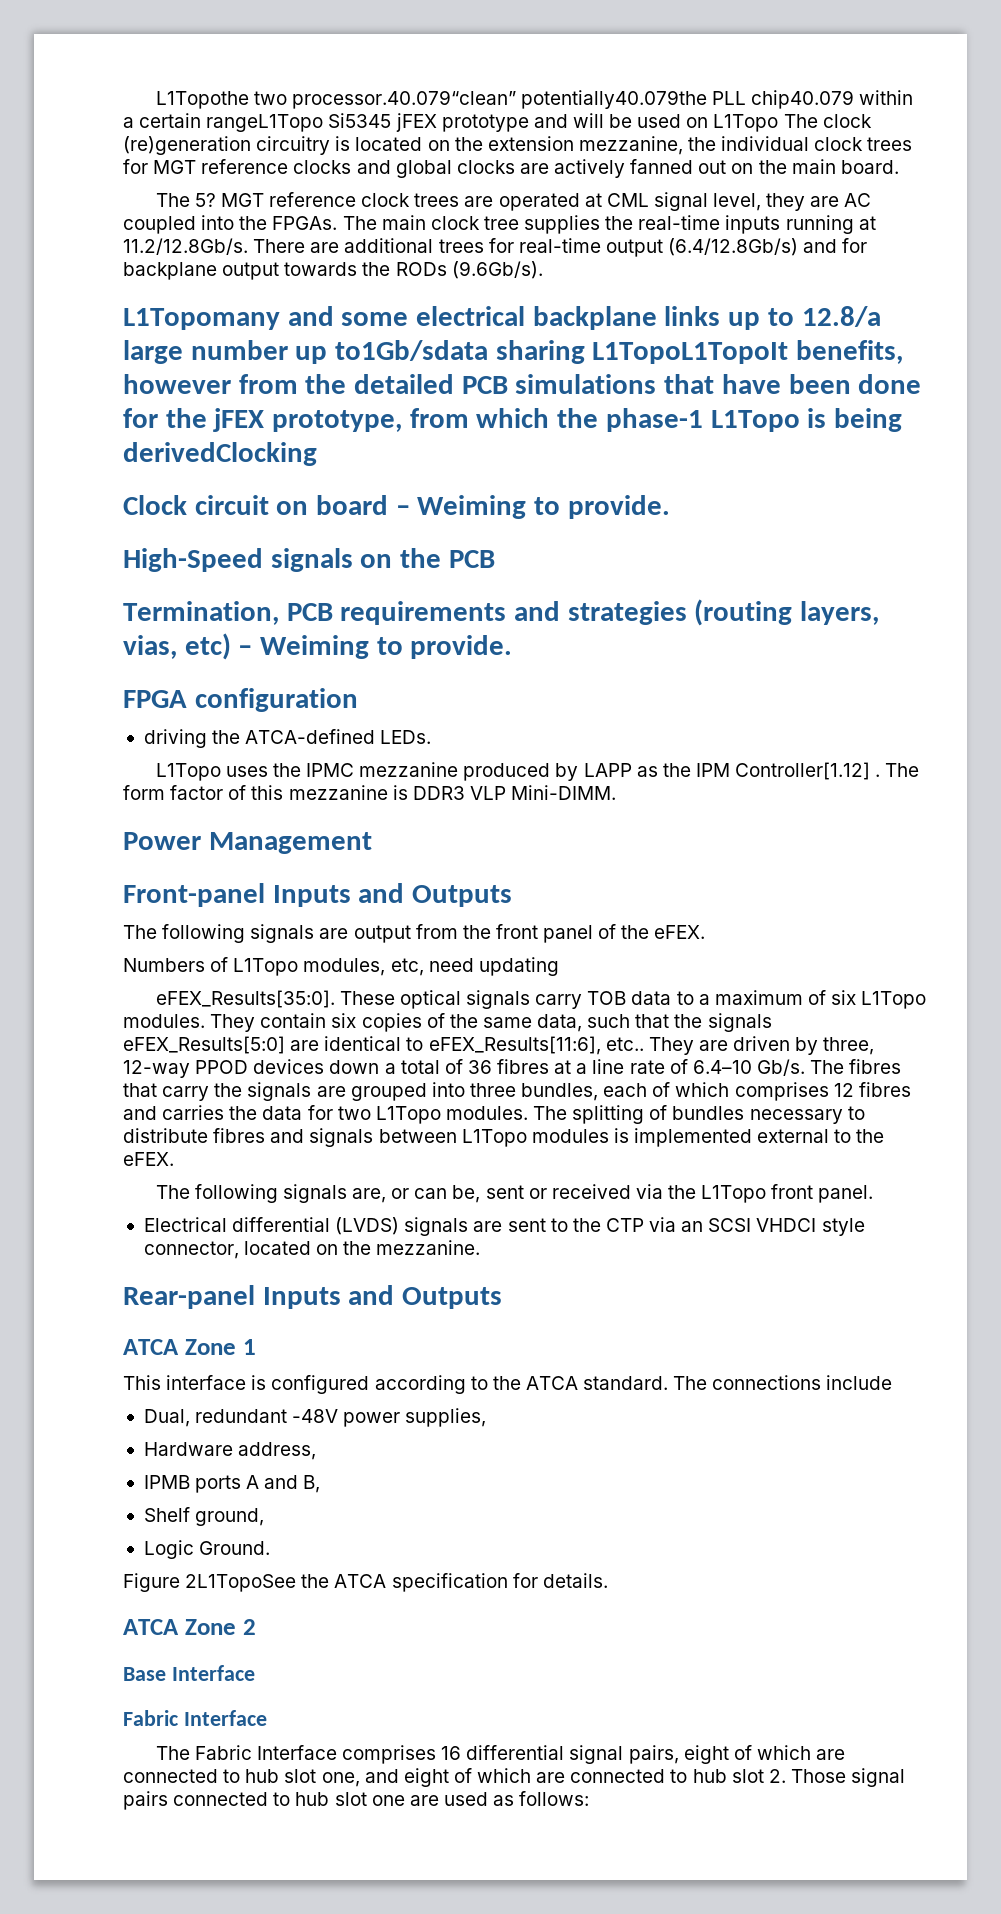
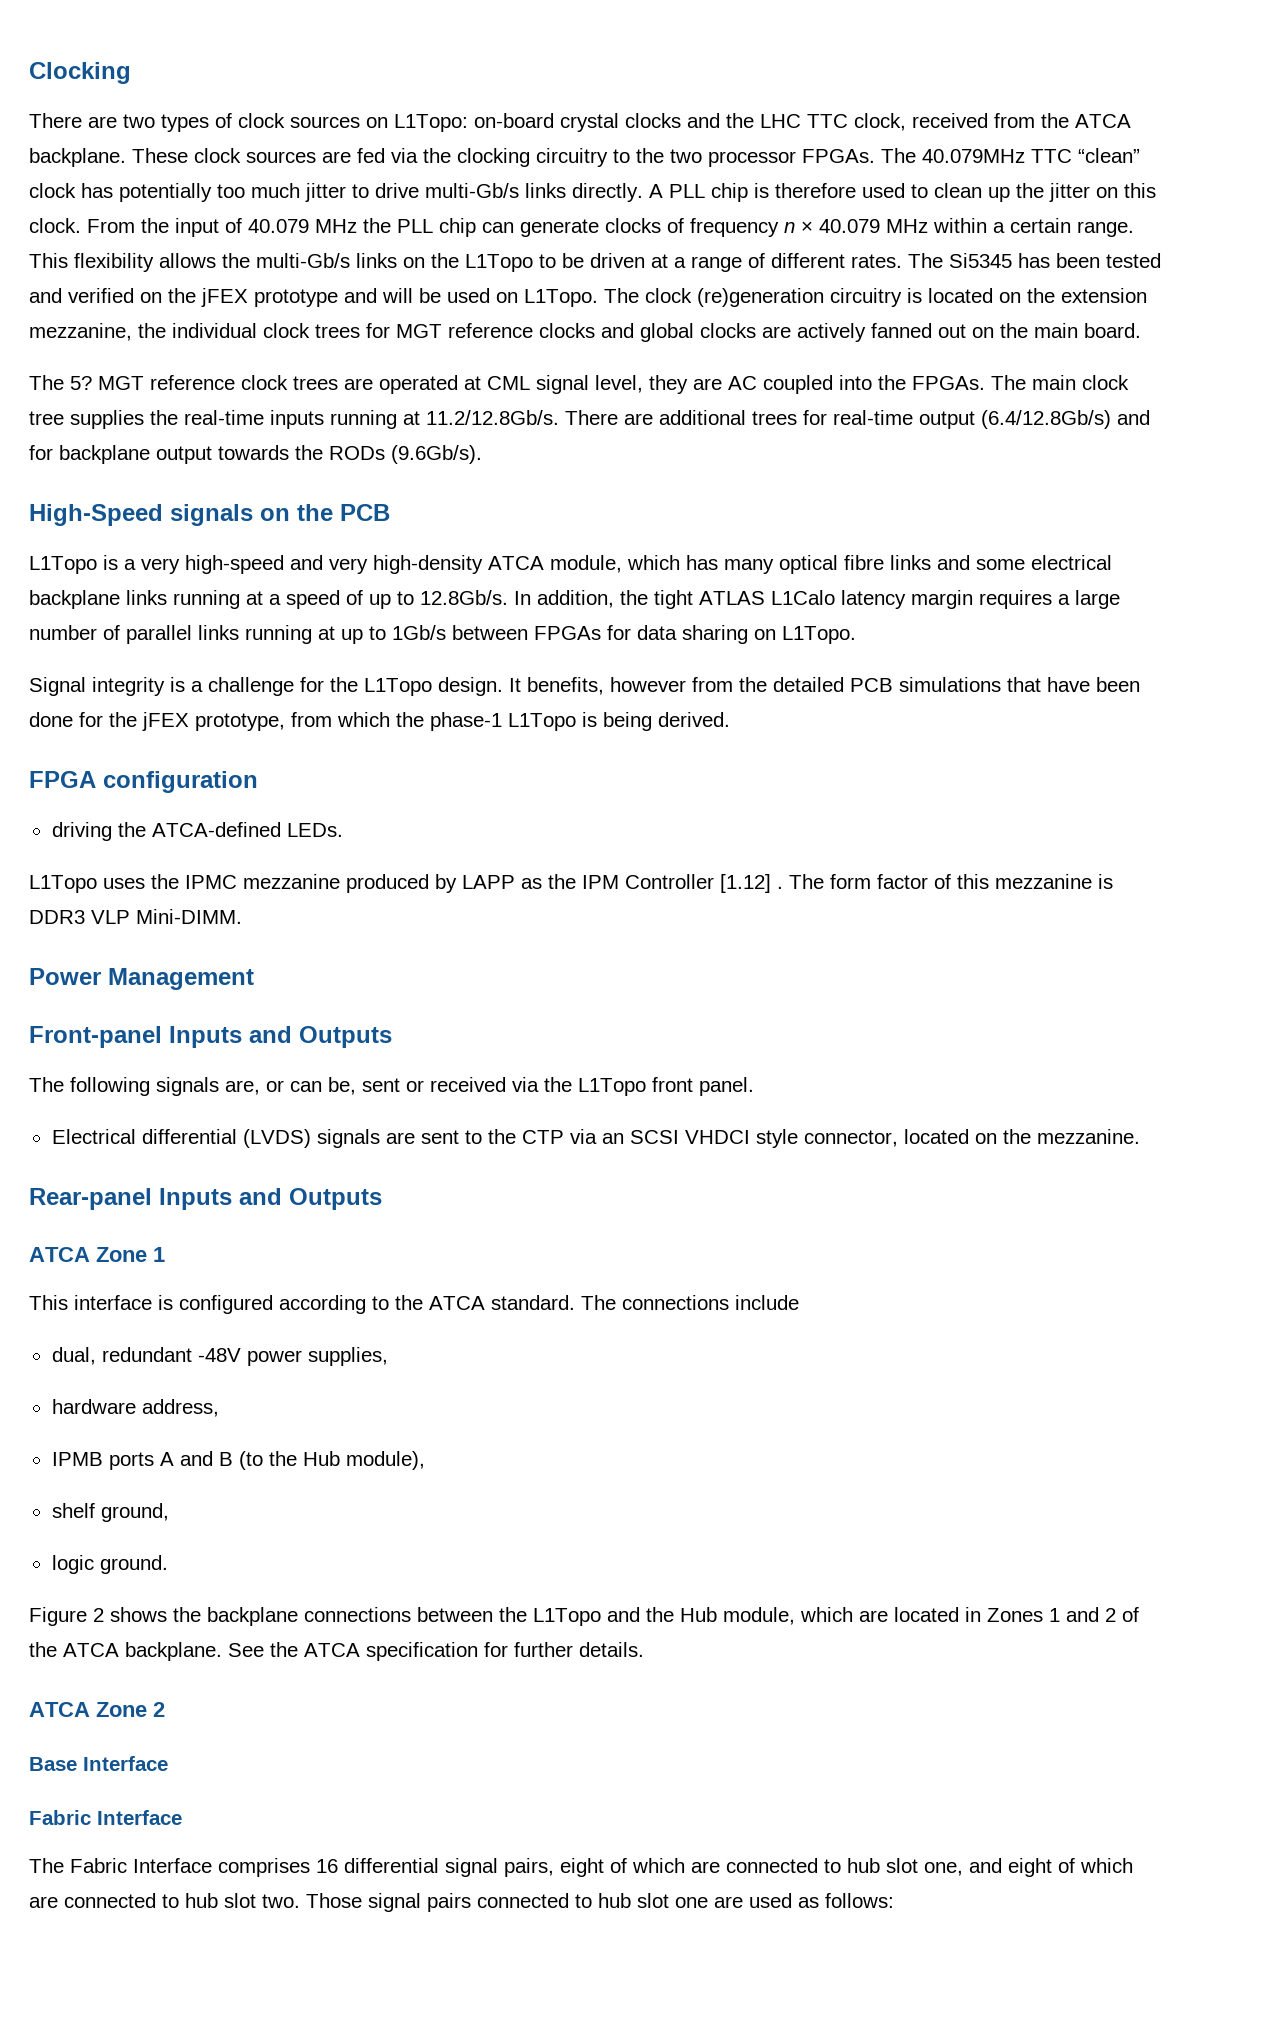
[155,90,914,109] [123,113,392,132] L1Topothe two processor.40.079“clean” potentially40.079the PLL chip40.079 within a certain rangeL1Topo Si5345 -> [29,62,131,84] [29,113,1131,132] [29,148,1140,167] [29,183,1156,202] [29,218,1134,237] [29,253,1161,272] [29,288,196,303] Clocking // There are two types of clock sources on L1Topo: on-board crystal clocks and the LHC TTC clock, received from the ATCA backplane. These clock sources are fed via the clocking circuitry to the two processor FPGAs. The 40.079MHz TTC “clean” clock has potentially too much jitter to drive multi-Gb/s links directly. A PLL chip is therefore used to clean up the jitter on this clock. From the input of 40.079 MHz the PLL chip can generate clocks of frequency n × 40.079 MHz within a certain range. This flexibility allows the multi-Gb/s links on the L1Topo to be driven at a range of different rates. The Si5345 has been tested and verified on the
[713,114,779,132] L1Topo -> [524,289,598,307] L1Topo.
[123,308,280,330] L1Topomany -> [29,504,390,526] [29,555,931,574] High-Speed signals on the PCB // L1Topo is a very high-speed and very high-density ATCA module, which has many optical fibre links
[728,306,881,330] [123,340,789,364] up to 12.8/a large number up to1Gb/sdata sharing L1TopoL1TopoIt -> [173,590,1120,609] [29,625,856,644] [29,677,521,696] running at a speed of up to 12.8Gb/s. In addition, the tight ATLAS L1Calo latency margin requires a large number of parallel links running at up to 1Gb/s between FPGAs for data sharing on L1Topo. // Signal integrity is a challenge for the L1Topo design. It
[123,442,317,466] [123,495,670,519] [123,548,495,572] [123,599,880,626] [123,633,513,660] derivedClocking // Clock circuit on board – Weiming to provide. // High-Speed signals on the PCB // Termination, PCB requirements and strategies (routing layers, vias, etc) – Weiming to provide. -> [658,712,730,727] derived.
[735,762,871,780] Controller[1.12] -> [625,874,771,893] Controller [1.12]
[123,924,706,943] [123,957,559,976] [155,990,927,1009] [123,1013,772,1032] [123,1036,875,1055] [123,1059,902,1078] [123,1082,911,1101] [123,1105,865,1124] [123,1128,885,1147] [123,1152,174,1166] // The following signals are output from the front panel of the eFEX. // Numbers of L1Topo modules, etc, need updating // eFEX_Results[35:0]. These optical signals carry TOB data to a maximum of six L1Topo modules. They contain six copies of the same data, such that the signals eFEX_Results[5:0] are identical to eFEX_Results[11:6], etc.. They are driven by three, 12-way PPOD devices down a total of 36 fibres at a line rate of 6.4–10 Gb/s. The fibres that carry the signals are grouped into three bundles, each of which comprises 12 fibres and carries the data for two L1Topo modules. The splitting of bundles necessary to distribute fibres and signals between L1Topo modules is implemented external to the eFEX. -> (392, 1037) none
[143,1409,190,1427] Dual, -> [51,1347,96,1365] dual,
[143,1442,233,1456] Hardware -> [51,1399,136,1414] hardware
[303,1475,321,1493] [143,1507,190,1522] B, // Shelf -> [218,1451,425,1470] [51,1503,95,1518] B (to the Hub module), // shelf
[143,1540,271,1559] Logic Ground. -> [51,1555,168,1574] logic ground.
[185,1574,297,1592] 2L1TopoSee -> [93,1607,1139,1626] [29,1642,264,1661] 2 shows the backplane connections between the L1Topo and the Hub module, which are located in Zones 1 and 2 of the ATCA backplane. See
(538, 1580) none -> [514,1642,573,1657] further
[768,1769,786,1783] 2. -> [262,1894,300,1908] two.

